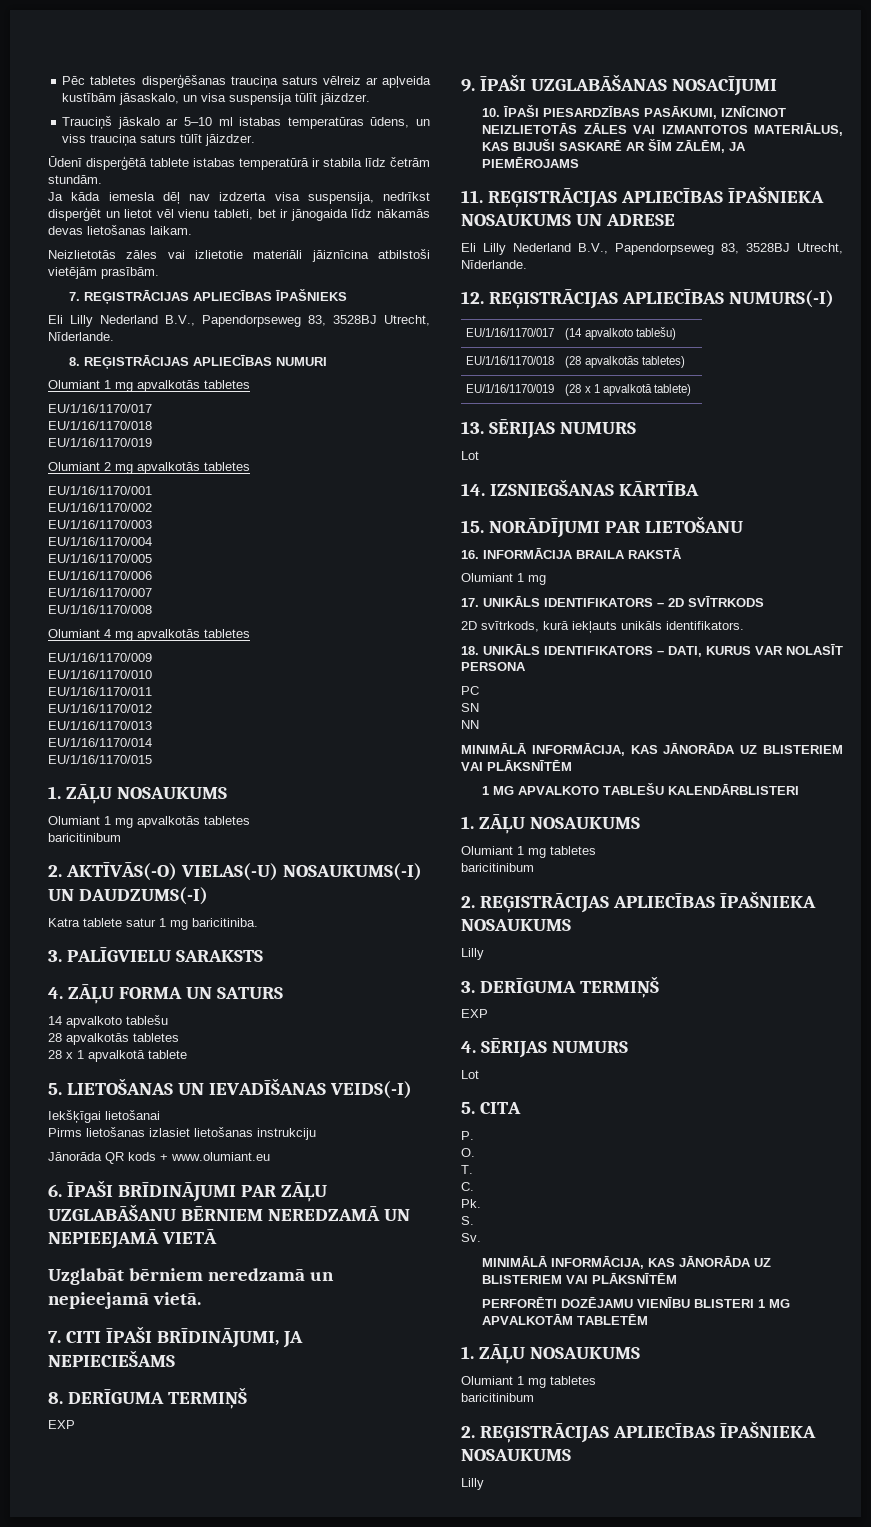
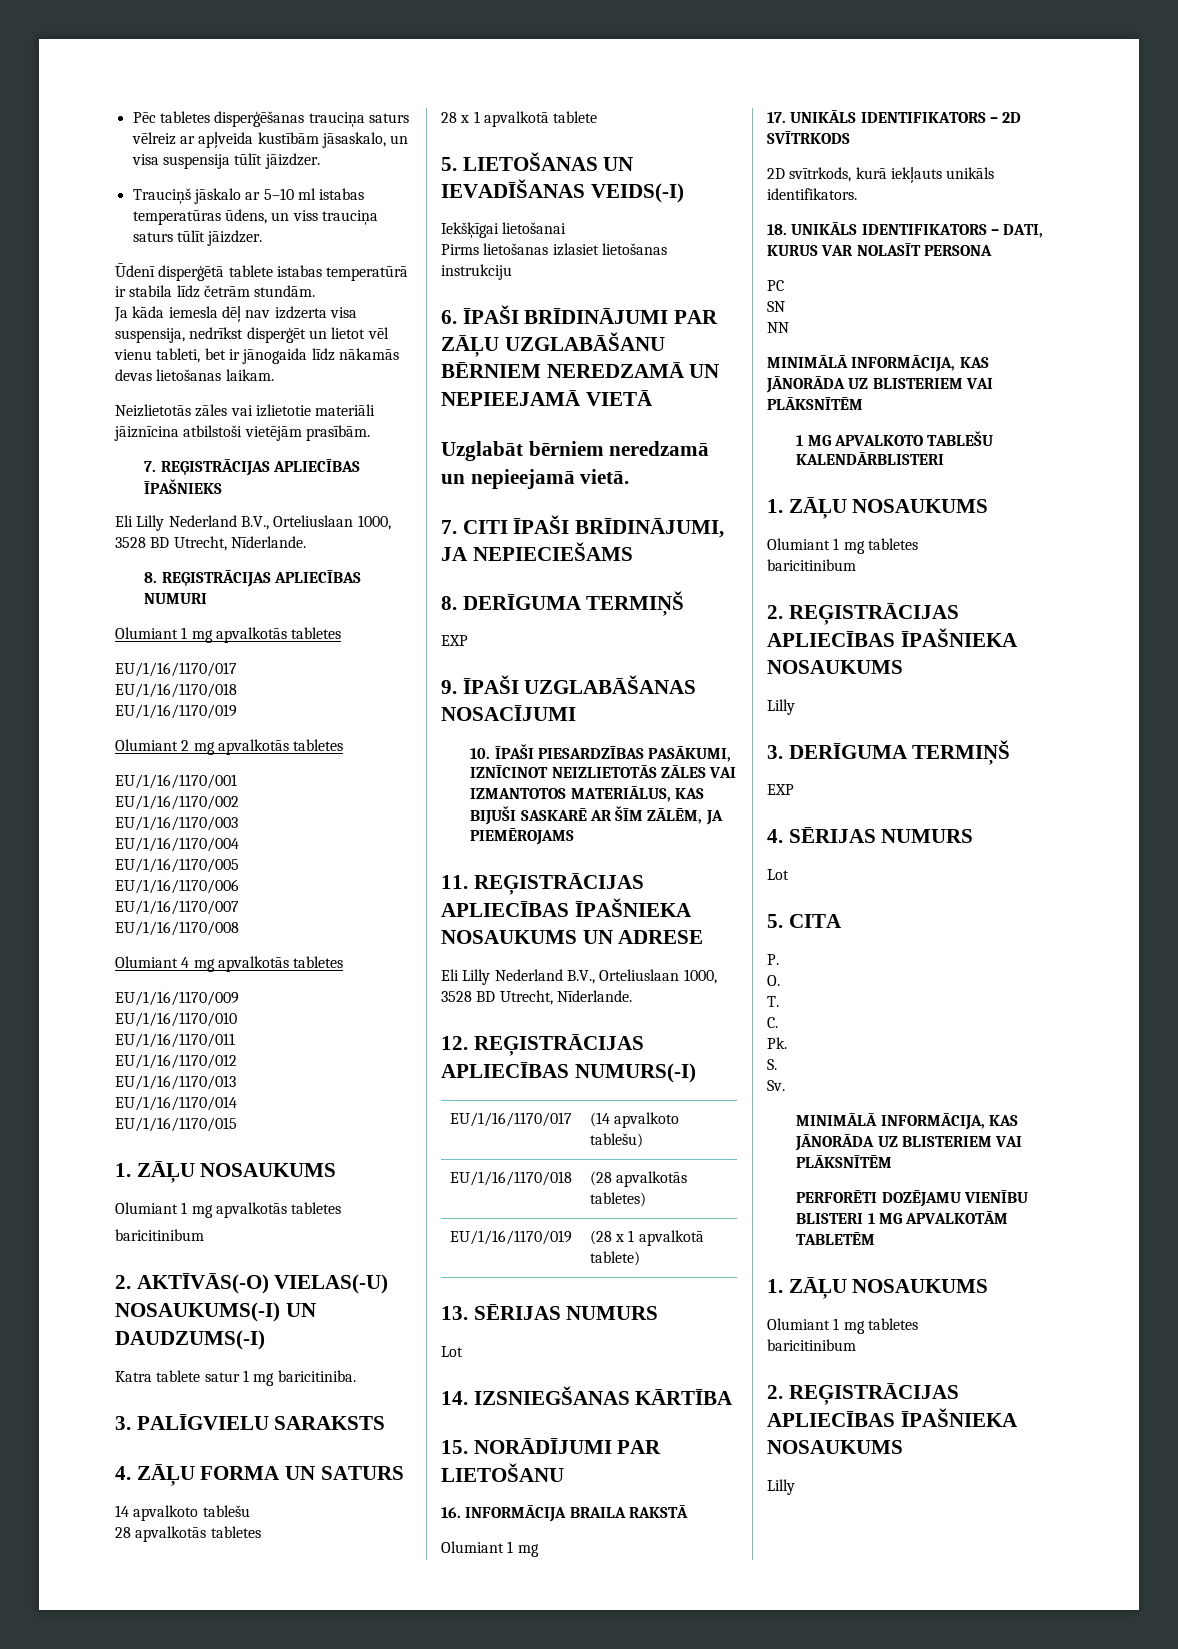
[202,315,377,327] Papendorpseweg 83, 3528BJ -> [273,515,391,530] [115,537,170,548] Orteliuslaan 1000, 3528 BD
[48,1152,270,1164] // Jānorāda QR kods + www.olumiant.eu -> (512, 272) none
[615,243,790,255] Papendorpseweg 83, 3528BJ -> [599,969,717,984] [441,991,496,1002] Orteliuslaan 1000, 3528 BD

